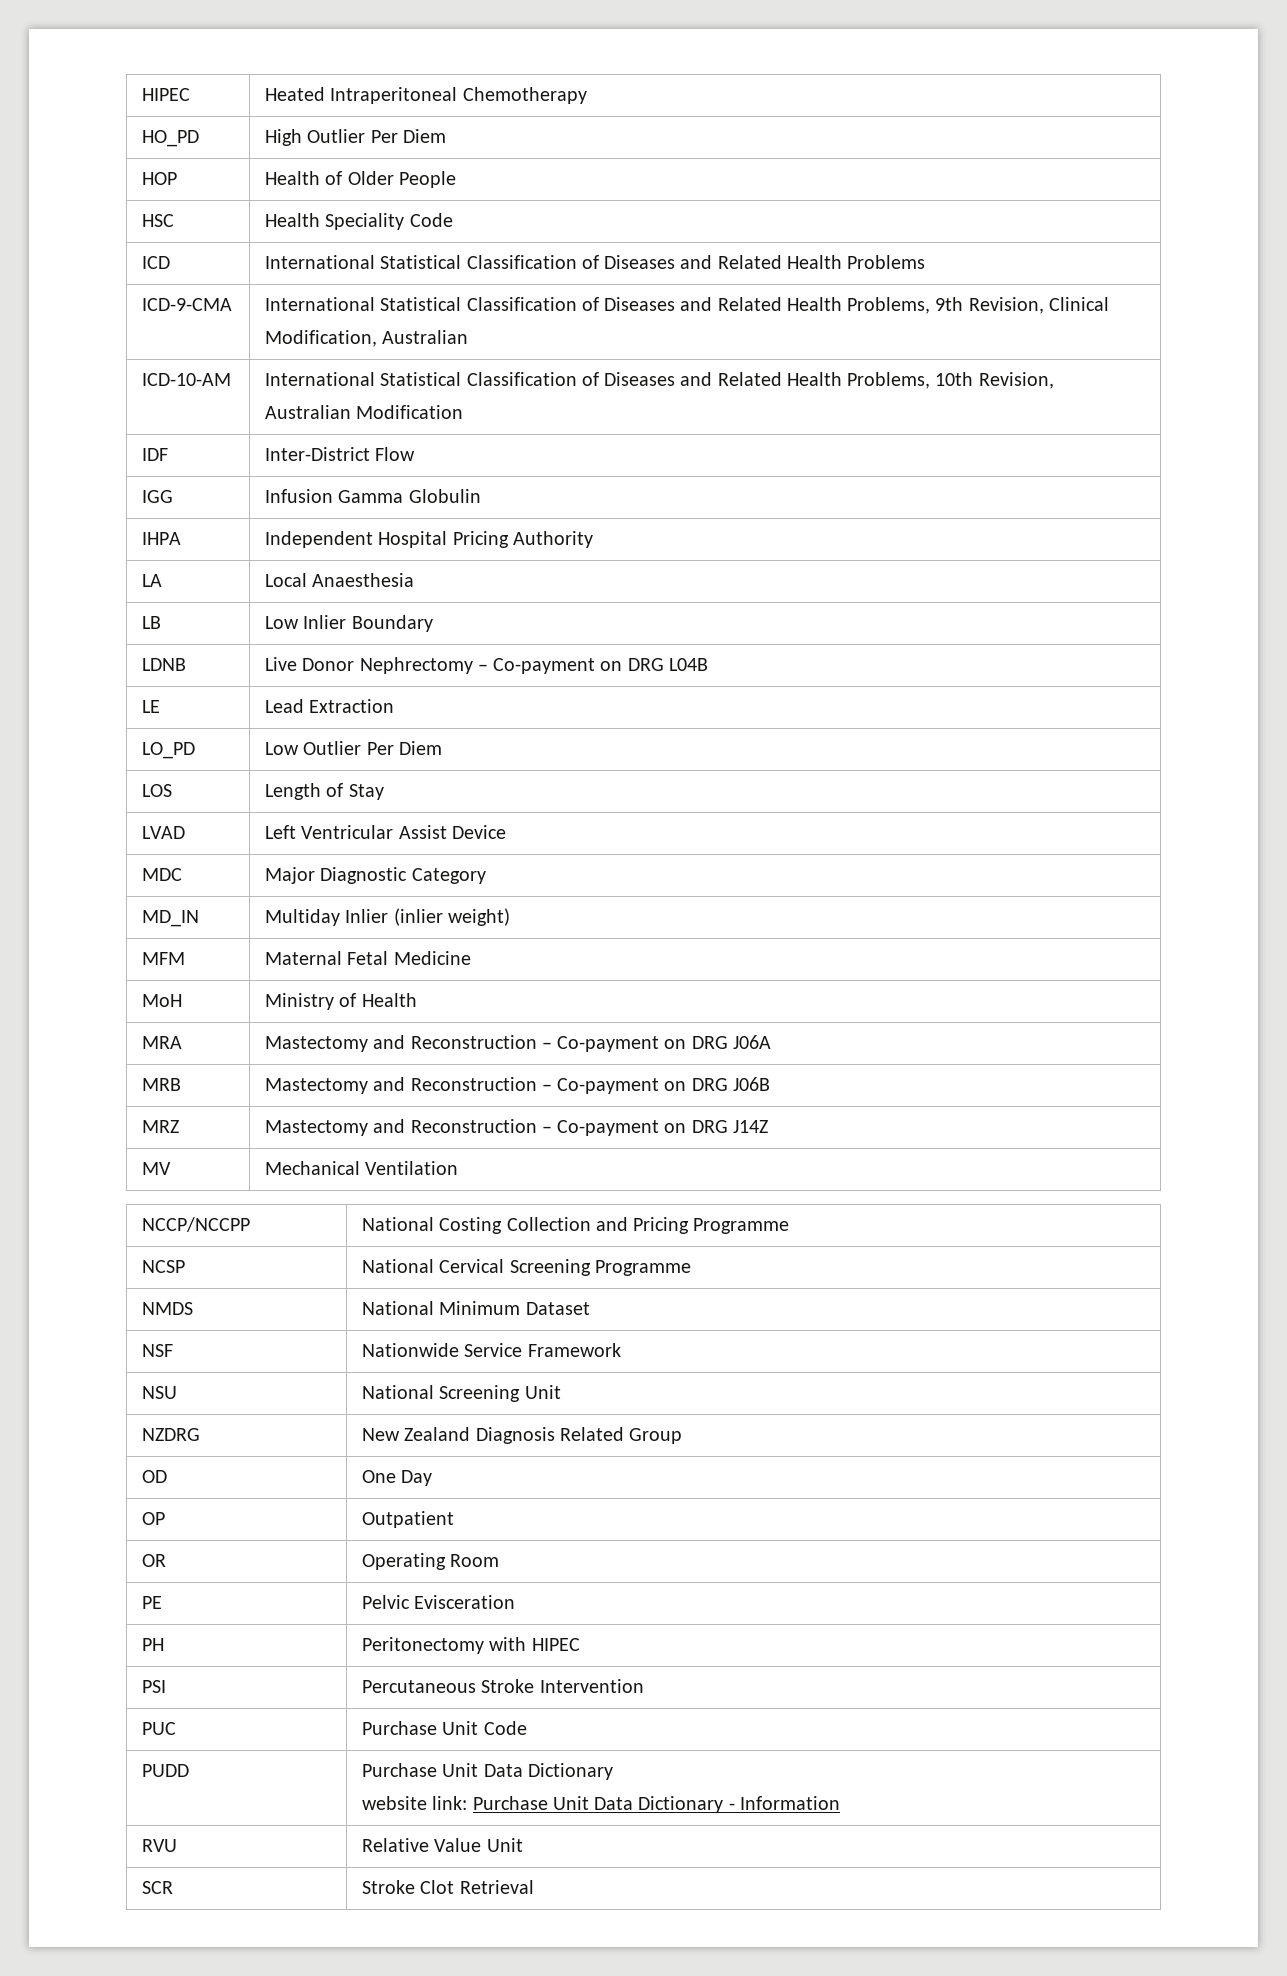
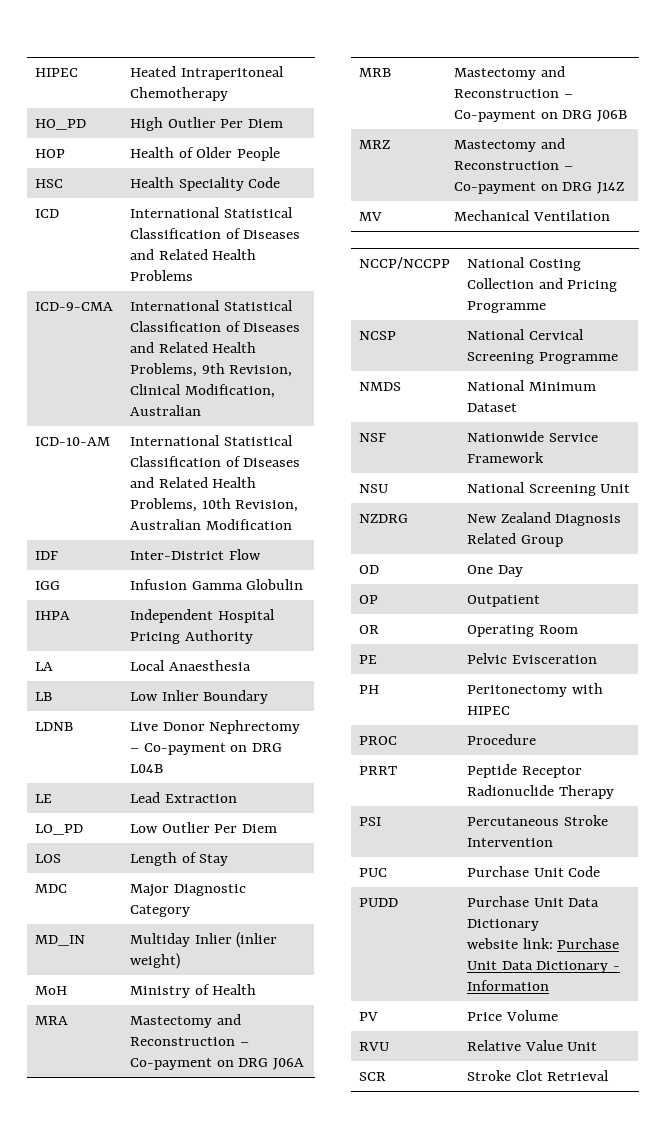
[142,826,186,839] [265,825,506,839] // LVAD | Left Ventricular Assist Device -> (229, 860) none
[142,952,186,965] [265,951,471,965] // MFM | Maternal Fetal Medicine -> (181, 961) none
(580, 1644) none -> [359,736,398,745] [467,734,537,745] [359,766,398,775] [467,764,582,778] [467,785,614,799] // PROC | Procedure // PRRT | Peptide Receptor Radionuclide Therapy
(840, 1803) none -> [359,1012,379,1021] [467,1010,558,1021] // PV | Price Volume

